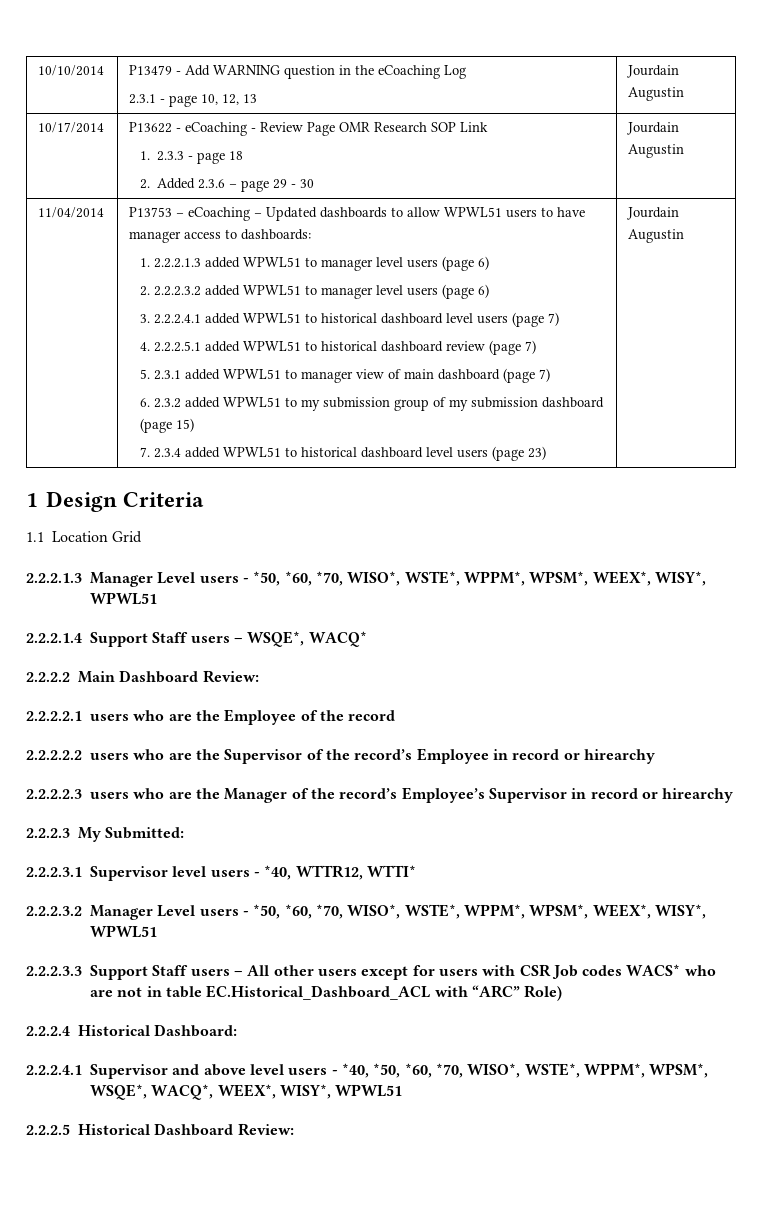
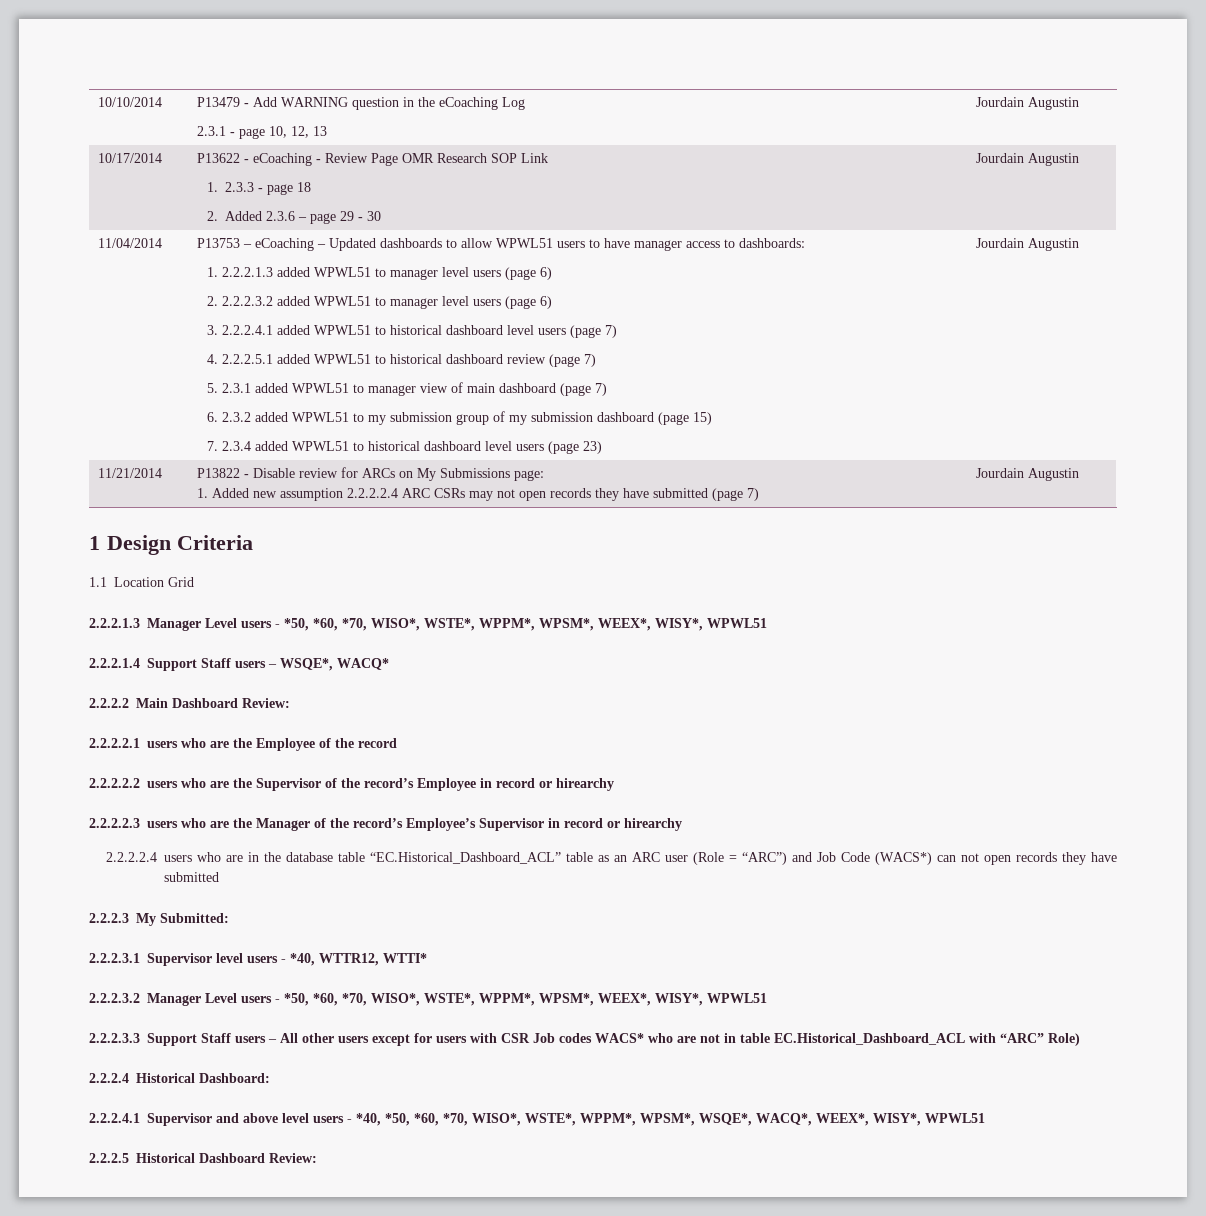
(685, 236) none -> [97,468,162,478] [196,467,544,481] [196,488,759,501] [975,468,1079,481] // 11/21/2014 | P13822 - Disable review for ARCs on My Submissions page: // 1. Added new assumption 2.2.2.2.4 ARC CSRs may not open records they have submitted (page 7) | Jourdain Augustin
(734, 795) none -> [105,852,1118,865] [163,872,219,882] // 2.2.2.2.4 users who are in the database table “EC.Historical_Dashboard_ACL” table as an ARC user (Role = “ARC”) and Job Code (WACS*) can not open records they have submitted

